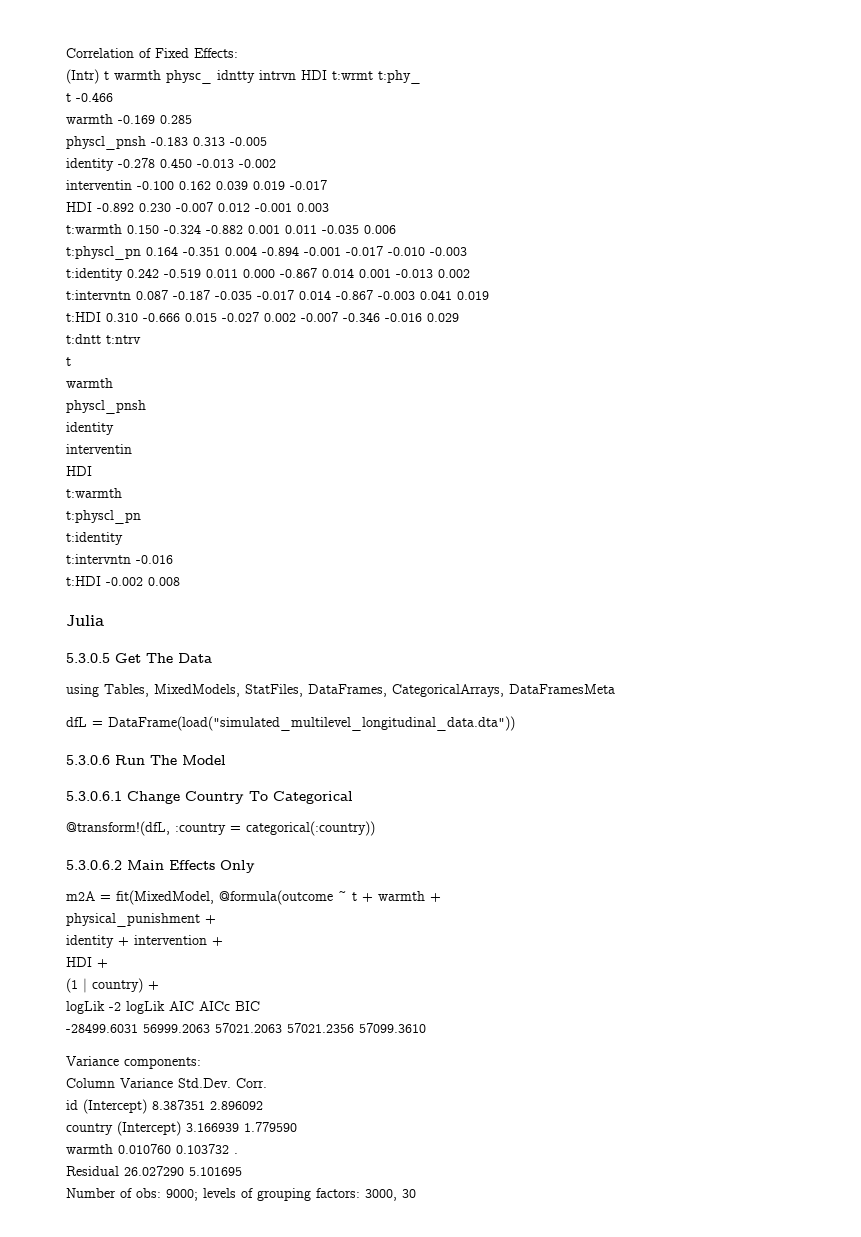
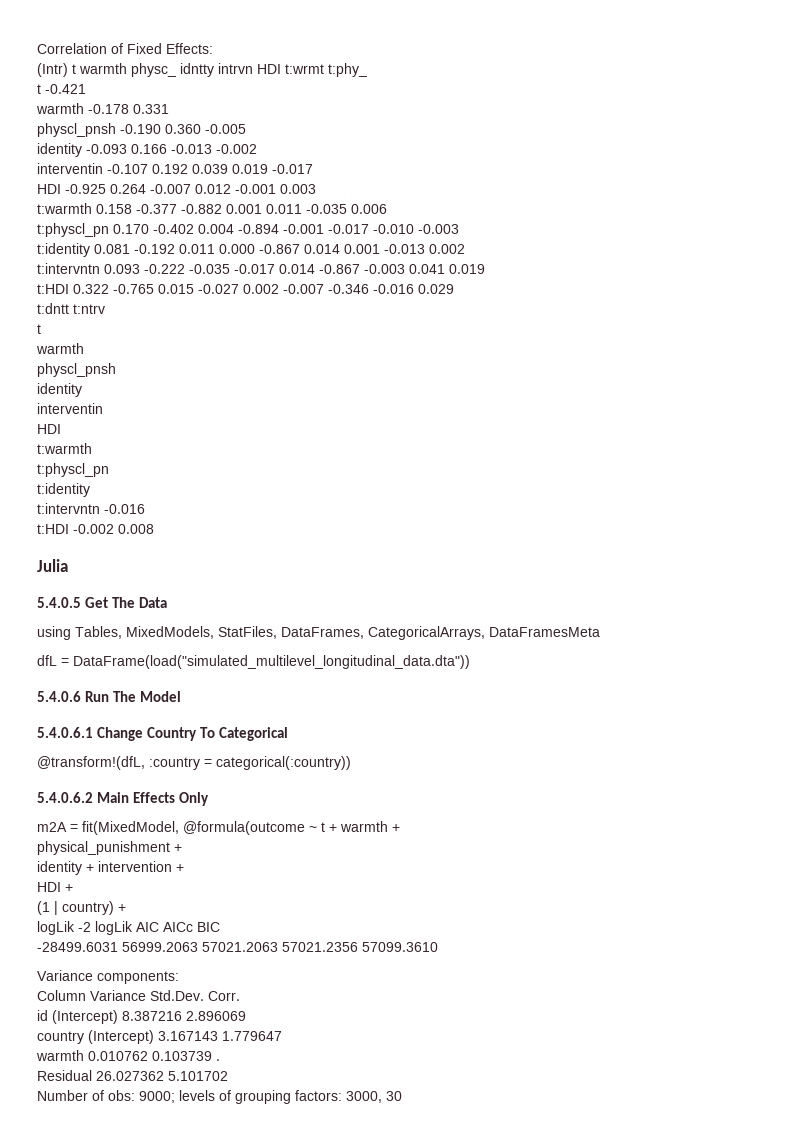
[76,92,113,102] [66,114,192,124] [66,136,225,150] -0.466 // warmth -0.169 0.285 // physcl_pnsh -0.183 0.313 -> [45,84,86,94] [36,103,169,114] [37,123,201,137] -0.421 // warmth -0.178 0.331 // physcl_pnsh -0.190 0.360
[118,158,192,168] -0.278 0.450 -> [86,144,167,154] -0.093 0.166
[137,181,211,190] -0.100 0.162 -> [107,164,188,174] -0.107 0.192
[97,203,171,212] -0.892 0.230 -> [65,184,146,194] -0.925 0.264
[127,224,201,234] 0.150 -0.324 -> [96,204,177,214] 0.158 -0.377
[146,246,220,256] 0.164 -0.351 -> [113,224,194,234] 0.170 -0.402
[127,268,201,278] 0.242 -0.519 -> [94,244,175,254] 0.081 -0.192
[136,290,210,300] 0.087 -0.187 -> [104,264,185,274] 0.093 -0.222
[106,313,180,322] 0.310 -0.666 -> [73,284,154,294] 0.322 -0.765
[66,653,110,663] 5.3.0.5 -> [37,597,81,608] 5.4.0.5
[66,755,110,765] 5.3.0.6 -> [37,691,81,702] 5.4.0.6
[66,791,122,801] 5.3.0.6.1 -> [37,727,93,738] 5.4.0.6.1
[66,860,122,870] 5.3.0.6.2 -> [37,792,93,803] 5.4.0.6.2
[152,1100,263,1110] 8.387351 2.896092 -> [122,1011,246,1021] 8.387216 2.896069
[186,1122,297,1132] [66,1144,229,1154] 3.166939 1.779590 // warmth 0.010760 0.103732 -> [158,1031,282,1041] [36,1050,212,1061] 3.167143 1.779647 // warmth 0.010762 0.103739
[124,1166,242,1176] 26.027290 5.101695 -> [96,1071,228,1081] 26.027362 5.101702

